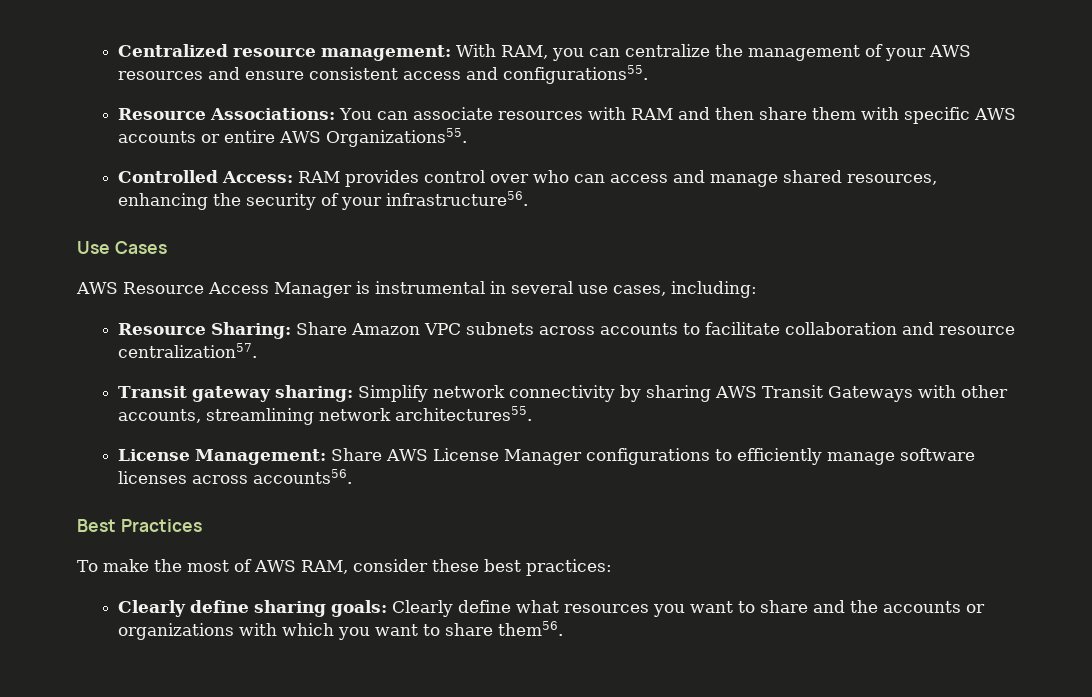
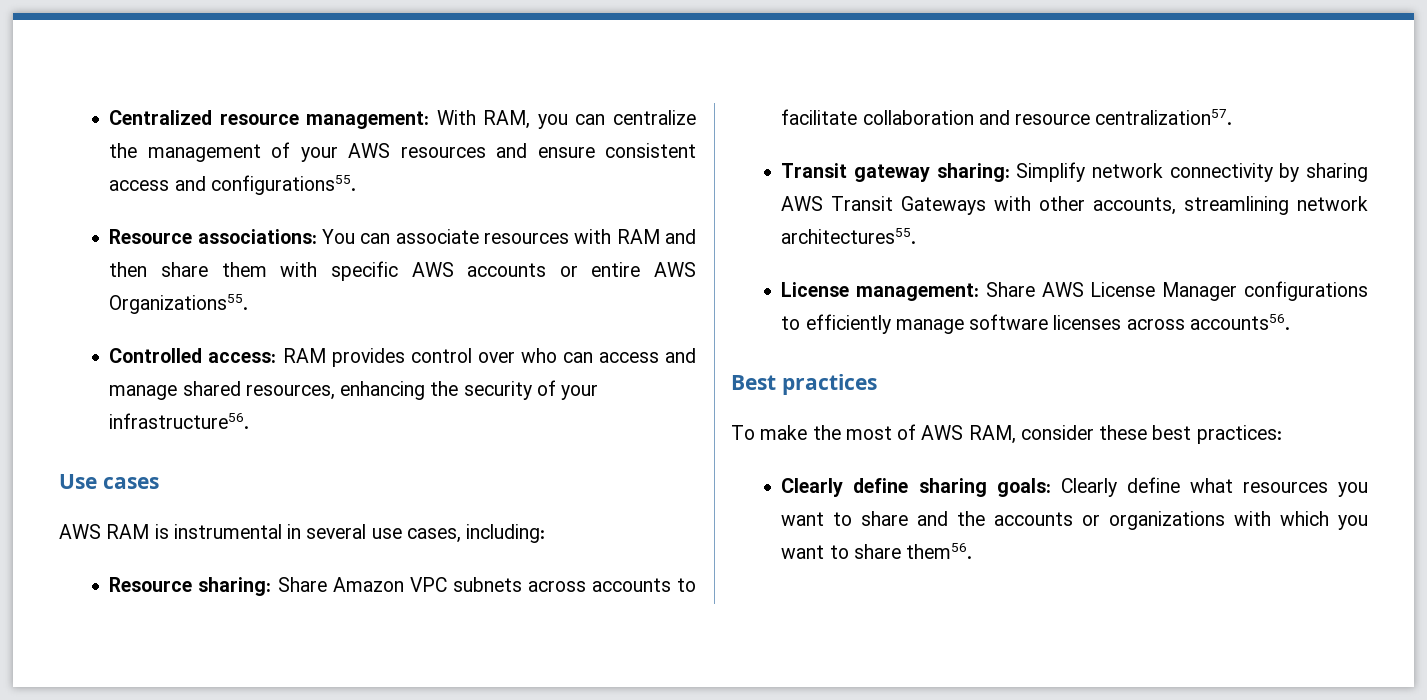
[209,108,335,120] Associations: -> [197,229,317,244] associations:
[221,171,293,183] Access: -> [208,352,277,363] access:
[114,241,167,254] [76,282,352,298] Cases // AWS Resource Access Manager -> [102,477,159,489] [59,524,150,539] cases // AWS RAM
[210,322,291,339] Sharing: -> [198,577,272,596] sharing:
[194,449,326,465] Management: -> [856,283,980,301] management:
[120,519,202,532] Practices -> [781,374,877,395] practices

